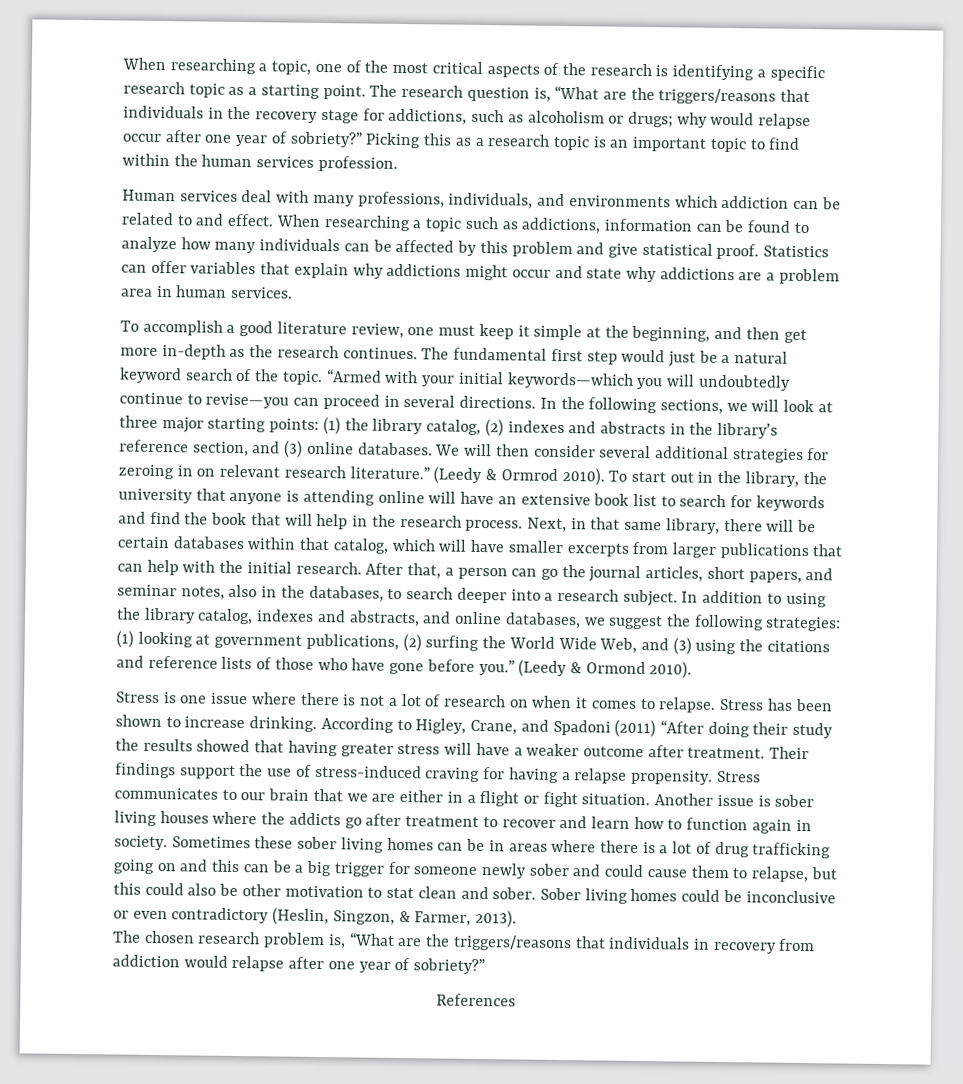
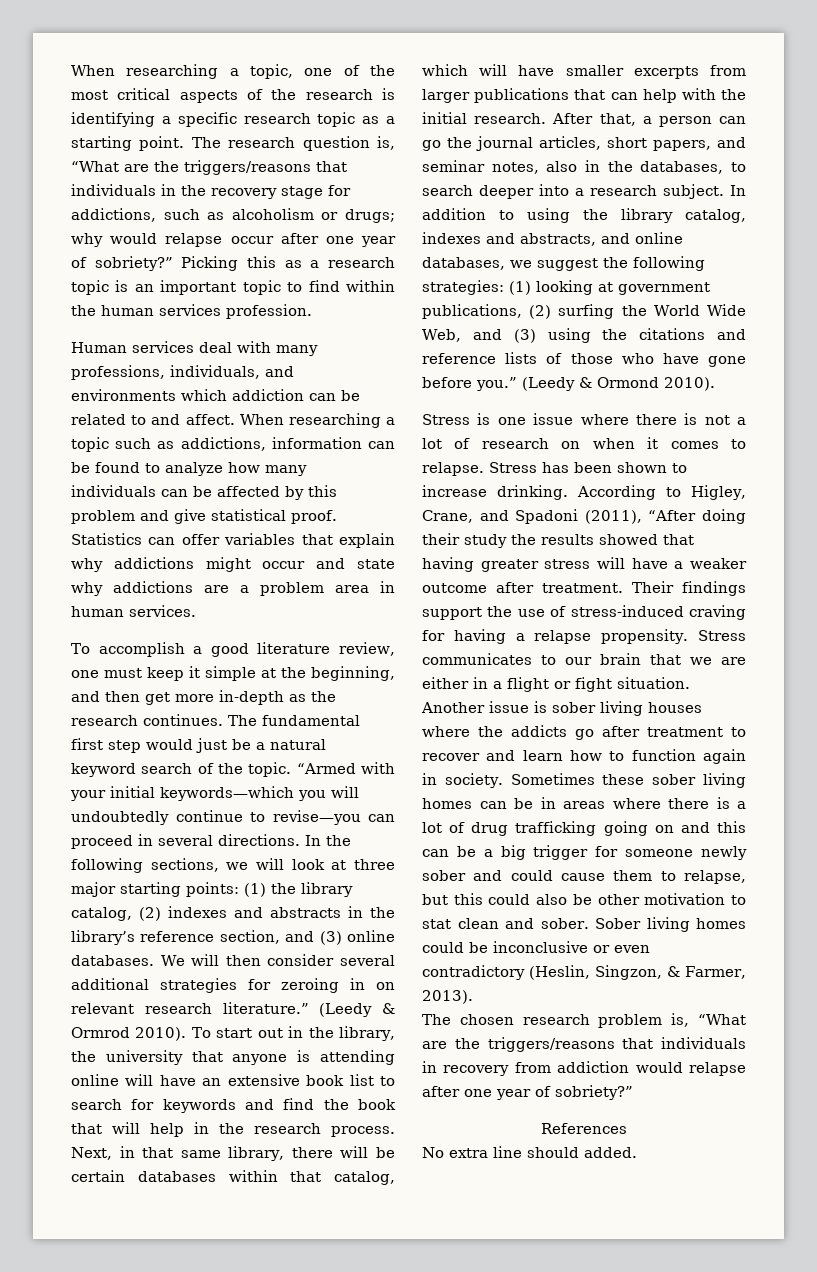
[227,213,275,227] effect. -> [185,414,235,425] affect.
[614,719,657,738] (2011) -> [584,510,642,524] (2011),
(516, 1000) none -> [422,1146,637,1158] // No extra line should added.

